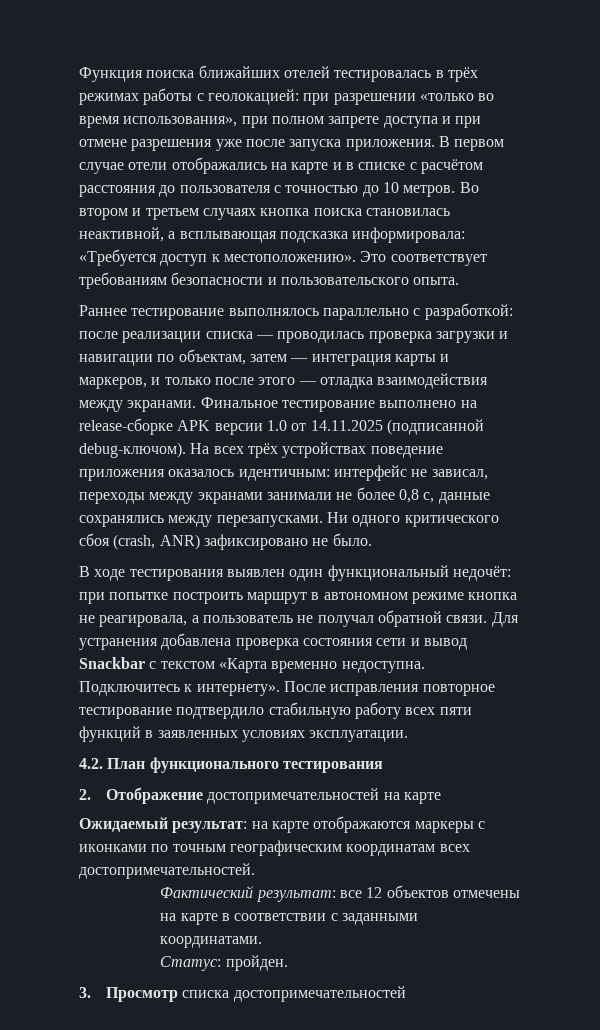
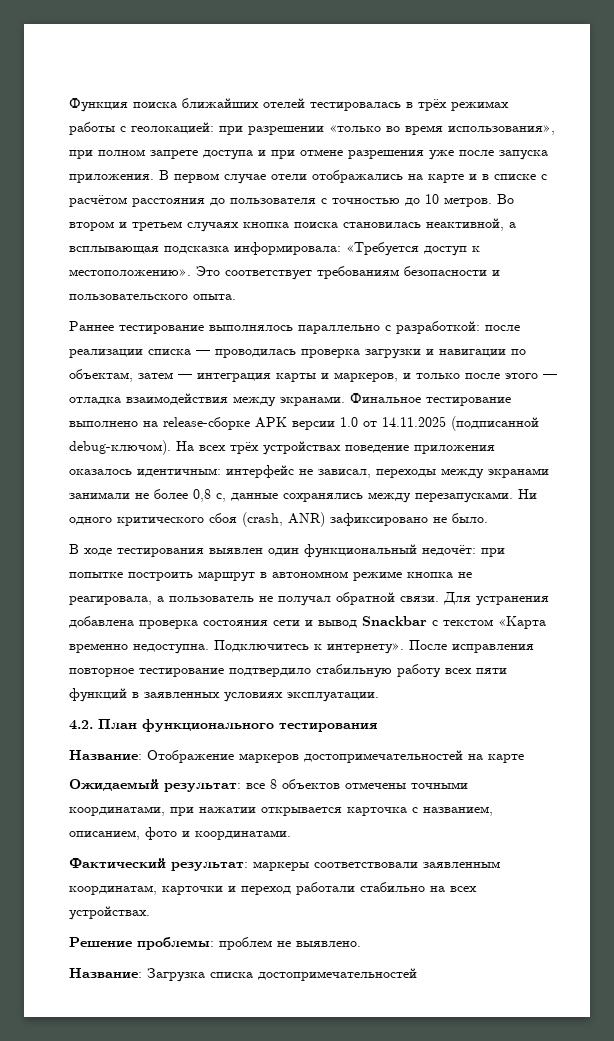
[79,787,204,804] 2. Отображение -> [69,749,299,763] Название: Отображение маркеров
[251,816,485,833] [79,840,470,856] [79,863,255,879] [160,885,521,902] [160,913,419,925] [160,936,263,948] [160,955,288,971] [79,987,179,1002] на карте отображаются маркеры с иконками по точным географическим координатам всех достопримечательностей. // Фактический результат: все 12 объектов отмечены на карте в соответствии с заданными координатами. // Статус: пройден. // 3. Просмотр -> [246,779,468,789] [69,806,493,816] [69,827,291,840] [69,857,500,871] [69,882,477,895] [69,906,150,920] [69,937,361,950] [69,967,205,982] все 8 объектов отмечены точными координатами, при нажатии открывается карточка с названием, описанием, фото и координатами. // Фактический результат: маркеры соответствовали заявленным координатам, карточки и переход работали стабильно на всех устройствах. // Решение проблемы: проблем не выявлено. // Название: Загрузка

